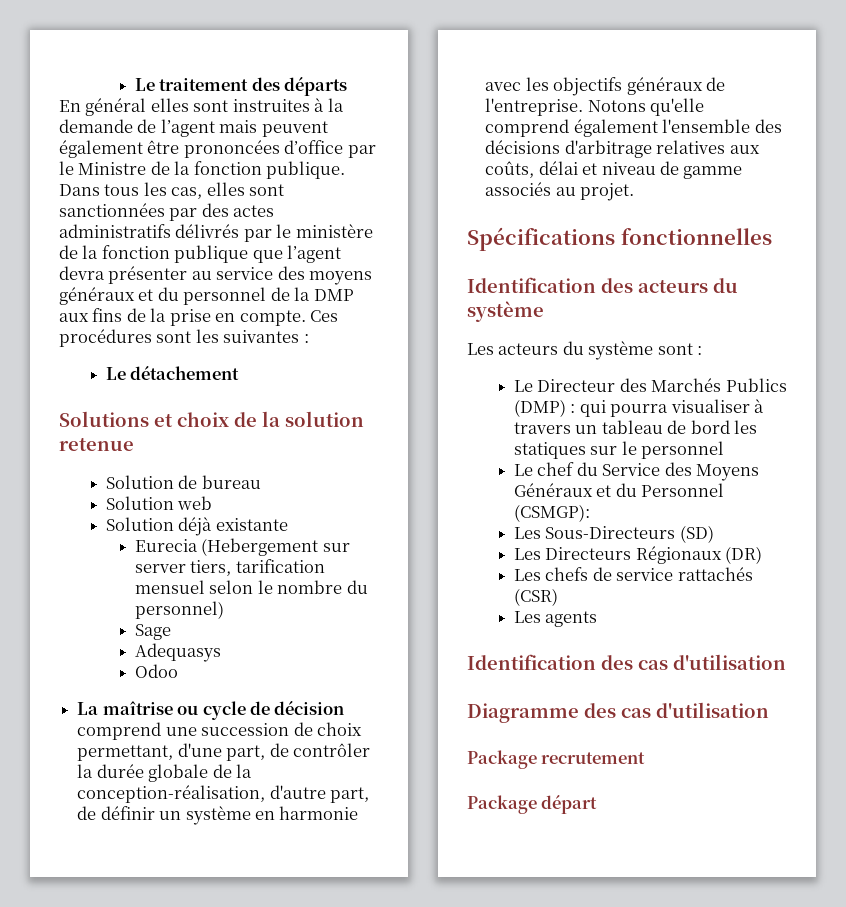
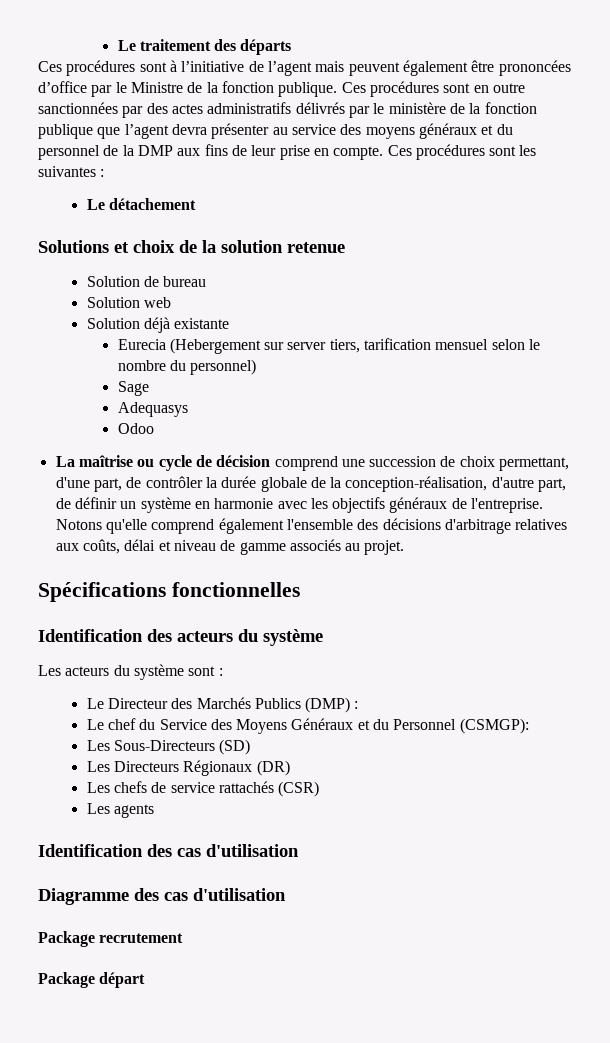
[59,98,344,116] [59,119,133,133] En général elles sont instruites à la demande -> [38,60,245,76] Ces procédures sont à l’initiative
[59,182,285,199] Dans tous les cas, elles sont -> [341,81,525,97] Ces procédures sont en outre
[150,308,167,322] la -> [251,145,277,156] leur
[579,399,765,417] [513,420,758,434] [513,441,725,459] qui pourra visualiser à travers un tableau de bord les statiques sur le personnel -> (359, 705) none

